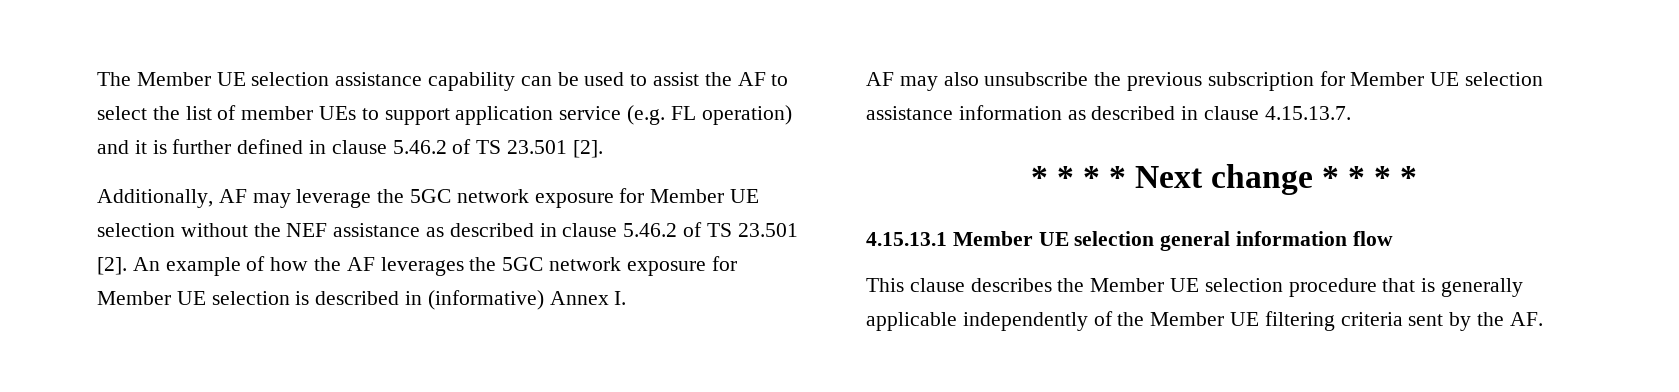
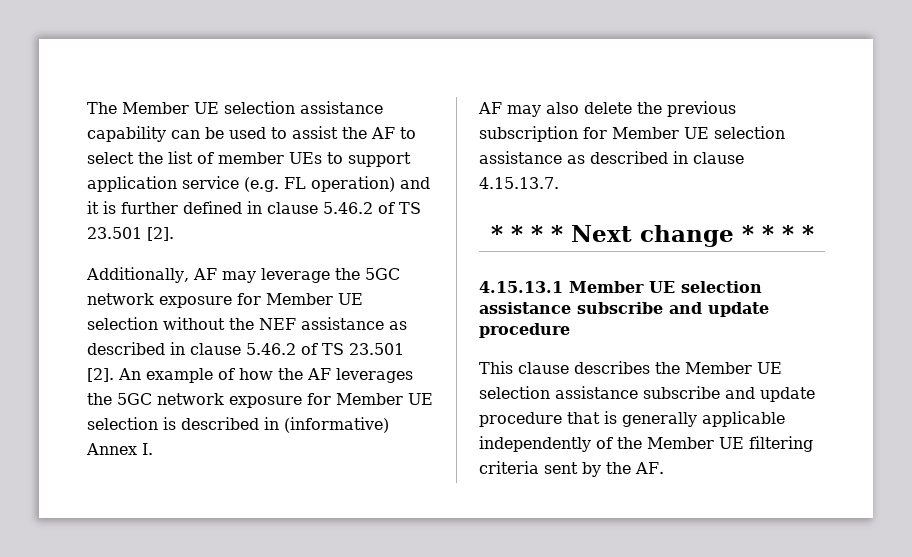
[984,72,1089,86] unsubscribe -> [584,102,632,114] delete
[958,105,1062,120] information -> (562, 157) none
[1160,231,1393,251] general information flow -> [479,302,769,317] [479,323,570,338] assistance subscribe and update procedure
(1283, 285) none -> [555,386,815,402] assistance subscribe and update

